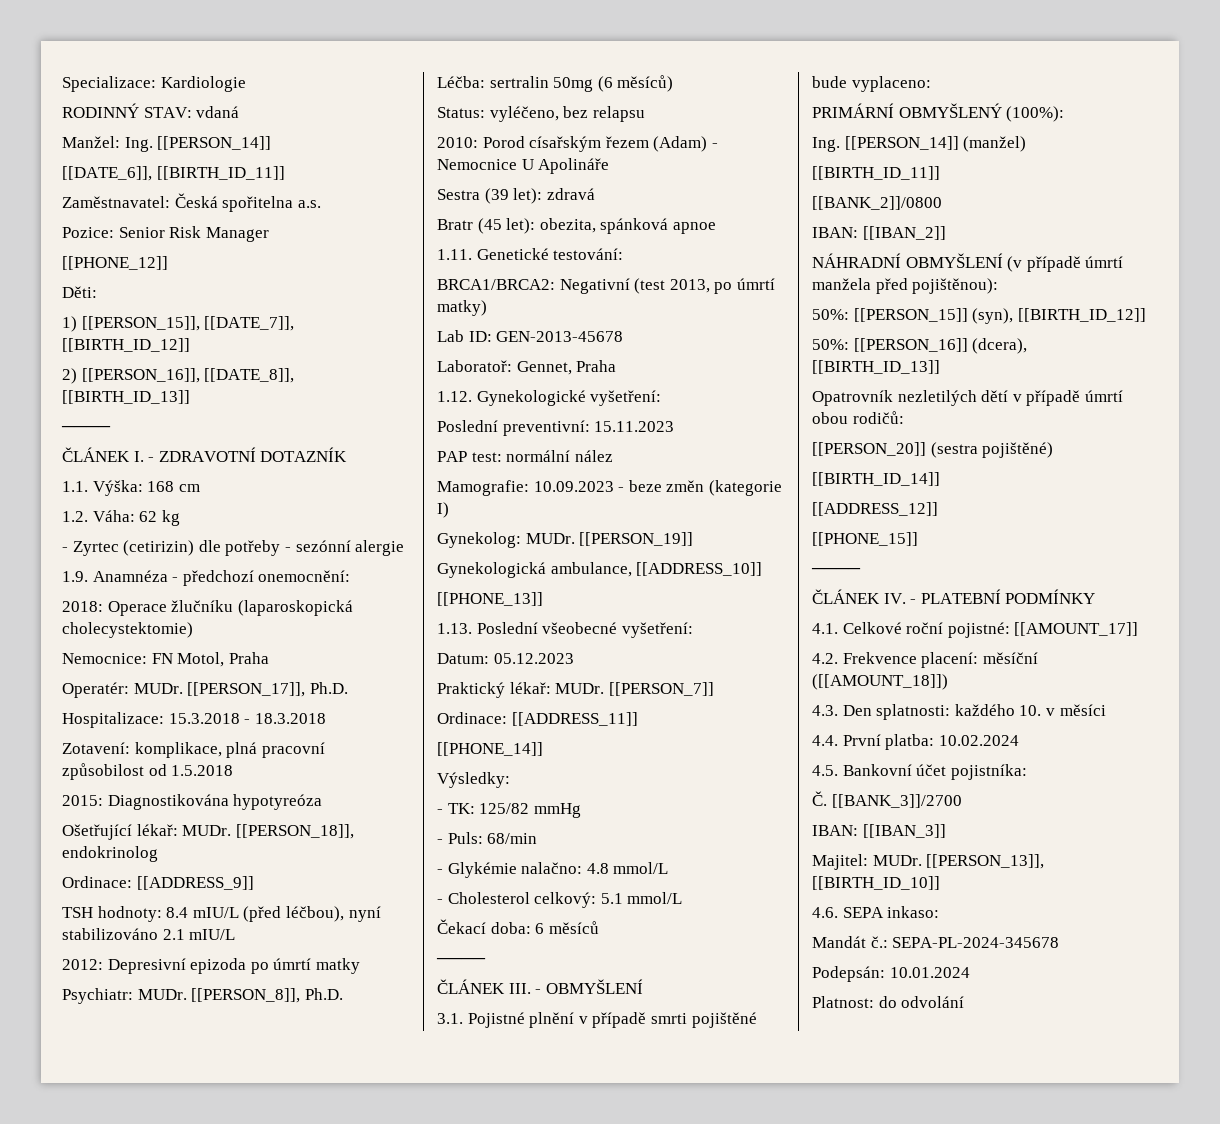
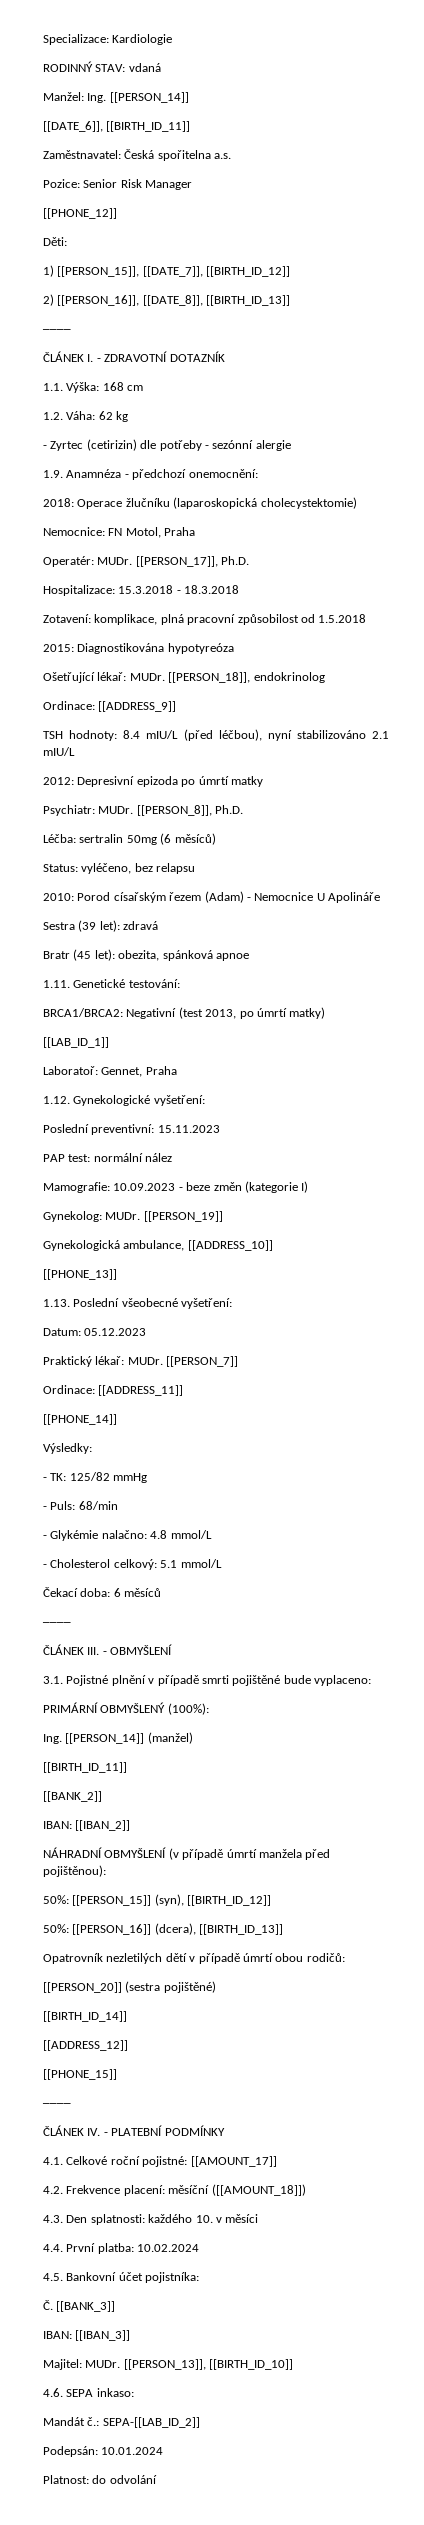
[437,330,624,342] Lab ID: GEN-2013-45678 -> [43,1037,109,1048] [[LAB_ID_1]]
[812,196,942,210] [[BANK_2]]/0800 -> [43,1791,102,1802] [[BANK_2]]
[831,794,962,808] [[BANK_3]]/2700 -> [56,2301,116,2312] [[BANK_3]]
[892,937,1060,948] SEPA-PL-2024-345678 -> [102,2417,200,2428] SEPA-[[LAB_ID_2]]

